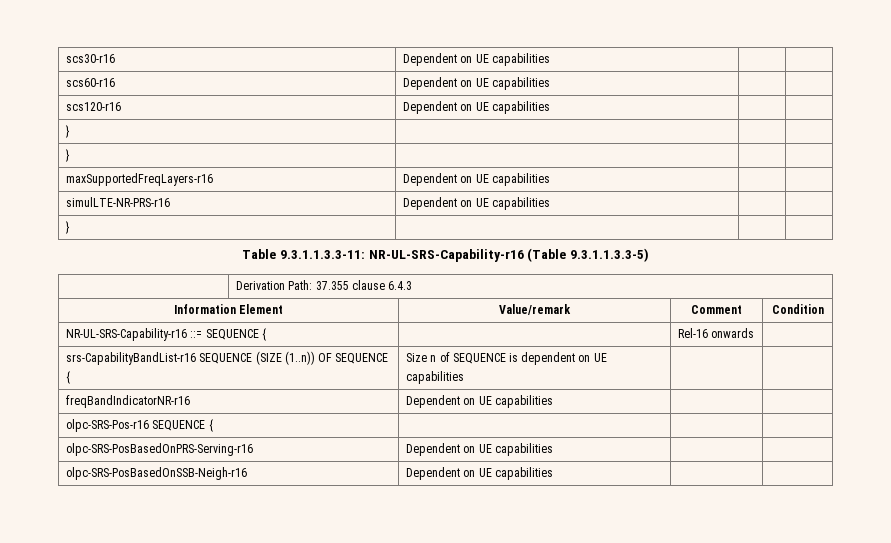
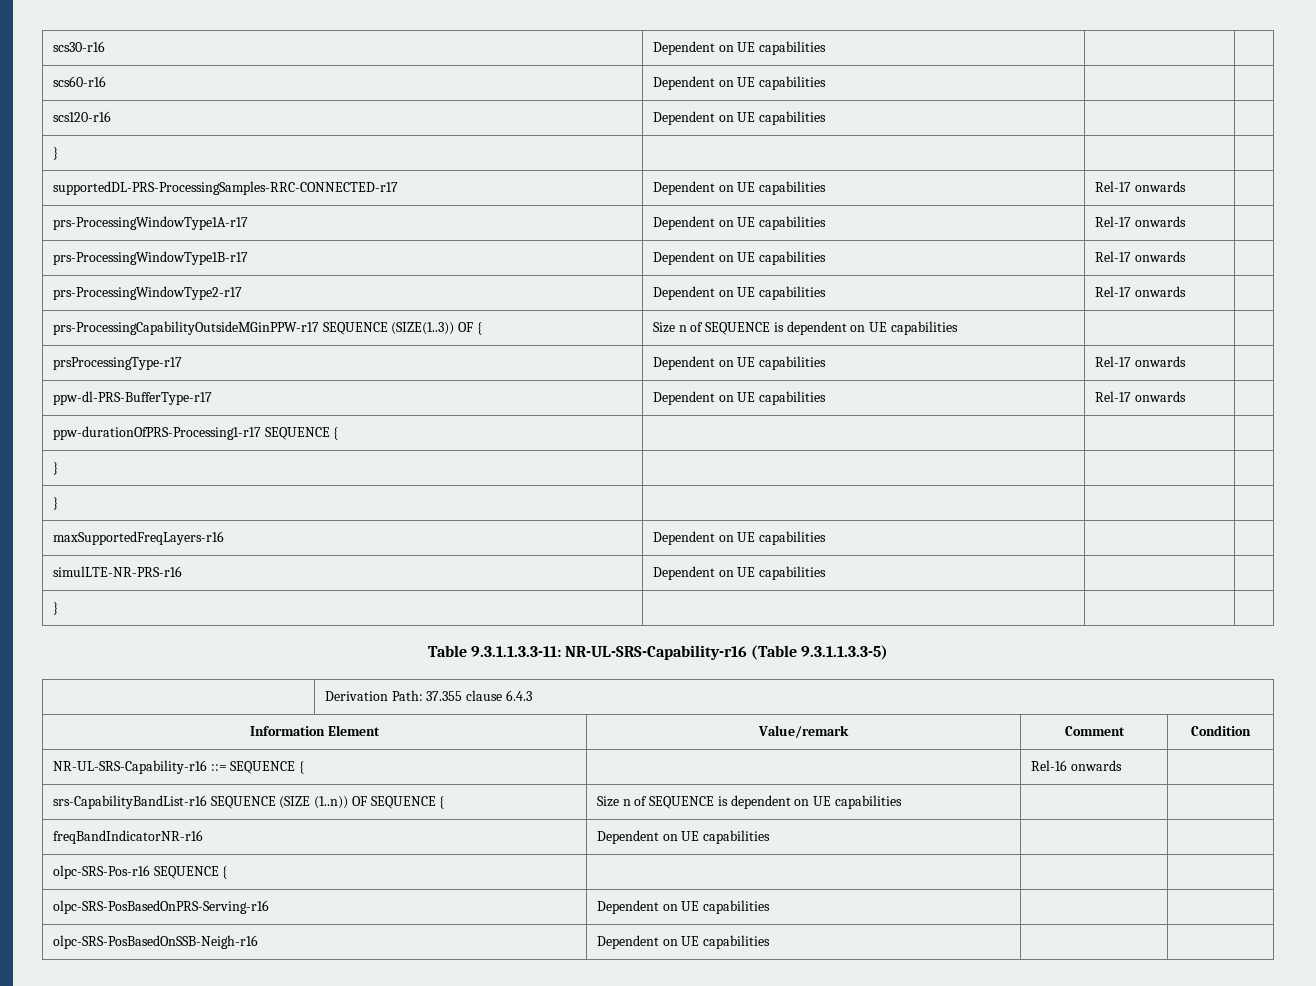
(70, 131) none -> [52,181,398,195] [652,181,827,195] [1094,181,1186,192] [52,216,248,230] [652,216,827,230] [1094,216,1186,227] [52,251,248,265] [652,251,827,265] [1094,251,1186,262] [52,286,242,300] [652,286,827,300] [1094,286,1186,297] [52,321,482,335] [652,321,959,335] [52,357,182,370] [652,356,827,370] [1094,356,1186,367] [52,391,212,405] [652,391,827,405] [1094,391,1186,402] [52,426,339,440] [52,462,58,475] // supportedDL-PRS-ProcessingSamples-RRC-CONNECTED-r17 | Dependent on UE capabilities | Rel-17 onwards | // prs-ProcessingWindowType1A-r17 | Dependent on UE capabilities | Rel-17 onwards | // prs-ProcessingWindowType1B-r17 | Dependent on UE capabilities | Rel-17 onwards | // prs-ProcessingWindowType2-r17 | Dependent on UE capabilities | Rel-17 onwards | // prs-ProcessingCapabilityOutsideMGinPPW-r17 SEQUENCE (SIZE(1..3)) OF { | Size n of SEQUENCE is dependent on UE capabilities | | // prsProcessingType-r17 | Dependent on UE capabilities | Rel-17 onwards | // ppw-dl-PRS-BufferType-r17 | Dependent on UE capabilities | Rel-17 onwards | // ppw-durationOfPRS-Processing1-r17 SEQUENCE { | | | // } | | |

